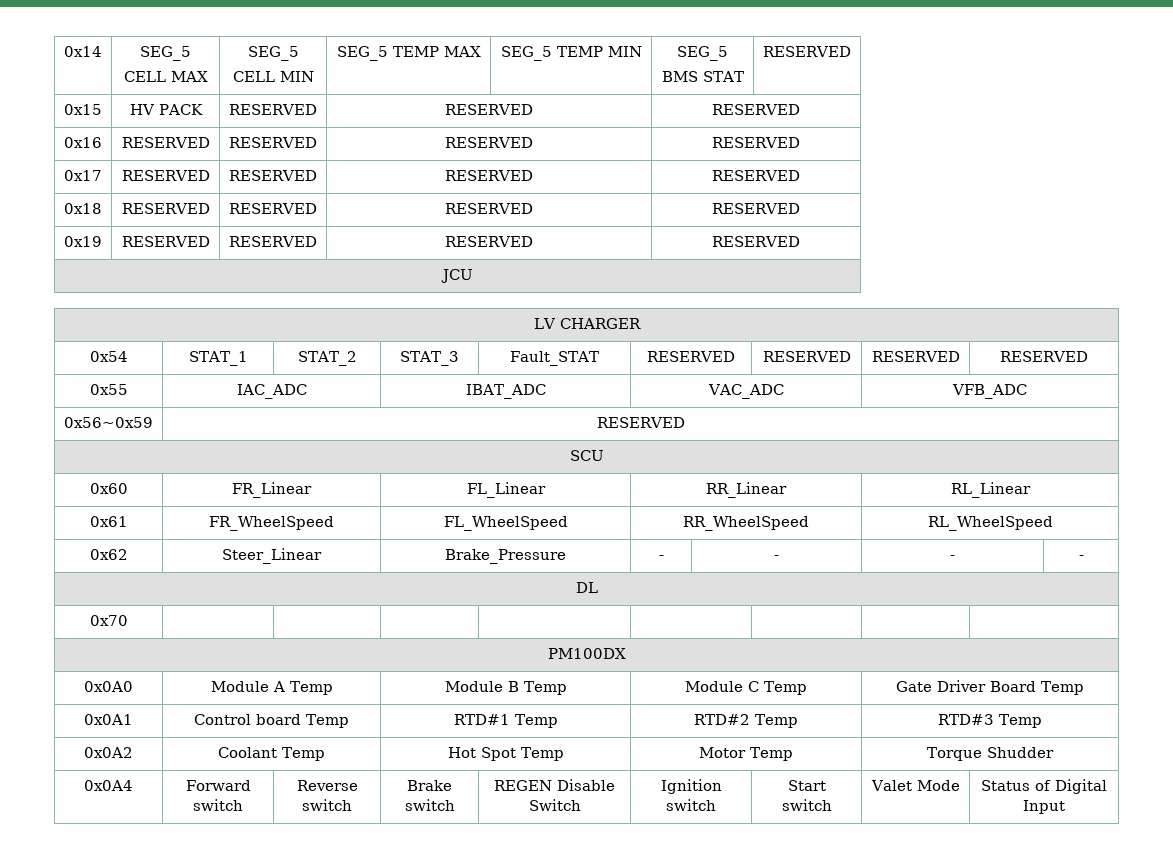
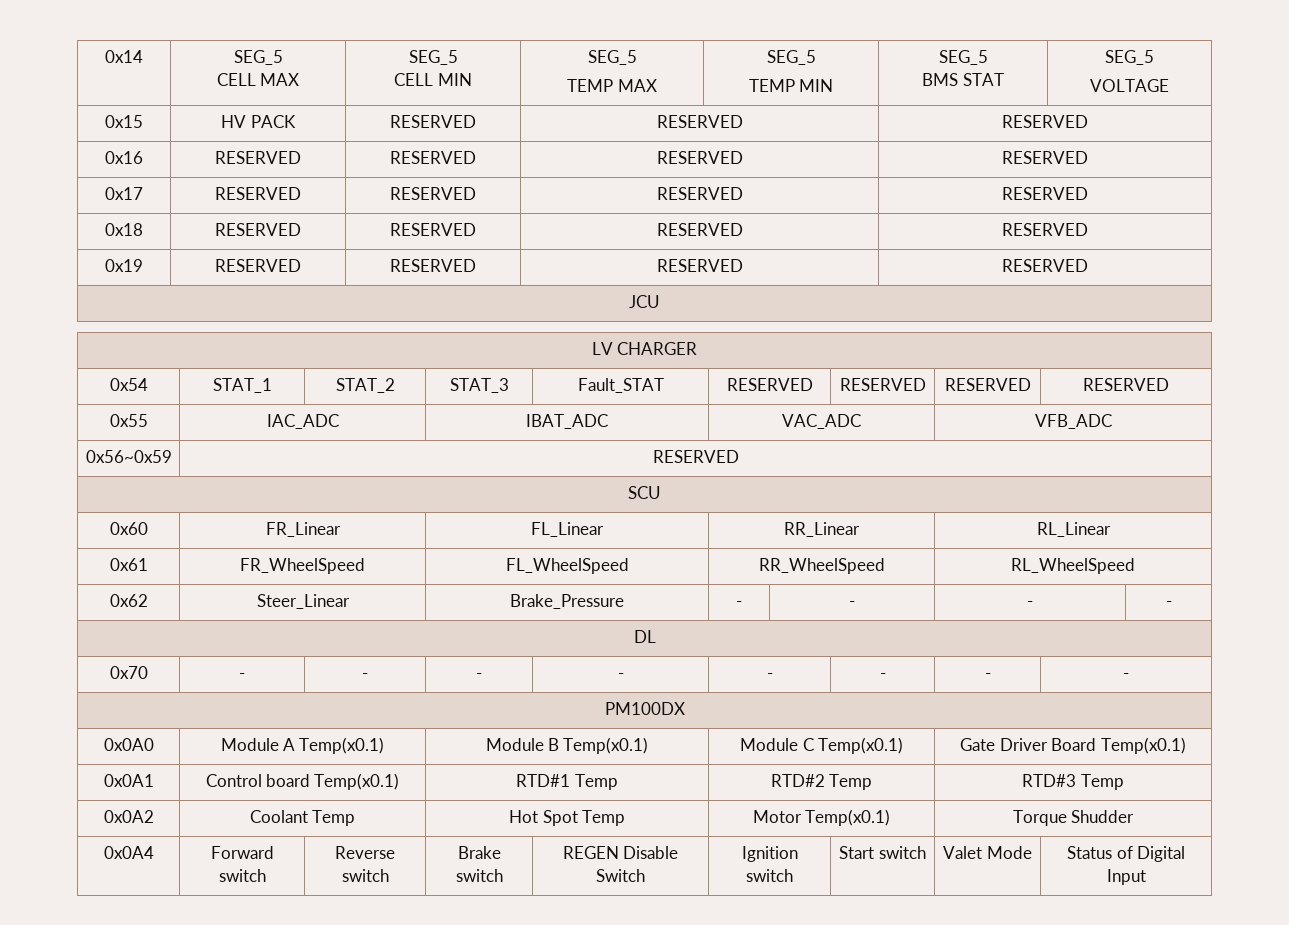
(388, 53) none -> (637, 57) //
(552, 53) none -> (816, 57) //
[763,46,851,57] RESERVED -> [1105,50,1154,65] [1090,79,1169,92] SEG_5 // VOLTAGE
(128, 620) | | | | | | | -> [239,673,245,679] [362,673,368,679] [476,673,482,679] [617,673,624,679] [766,673,773,679] [879,673,886,679] [984,673,991,679] [1123,673,1129,679] - | - | - | - | - | - | - | -
[289,681,333,695] Temp -> [299,737,385,754] Temp(x0.1)
[523,681,567,695] Temp -> [563,737,649,754] Temp(x0.1)
[764,681,808,695] Temp -> [817,737,903,754] Temp(x0.1)
[1041,681,1085,695] Temp -> [1100,737,1186,754] Temp(x0.1)
[306,714,350,728] Temp -> [314,773,400,790] Temp(x0.1)
[750,747,794,761] Temp -> [805,809,891,826] Temp(x0.1)

